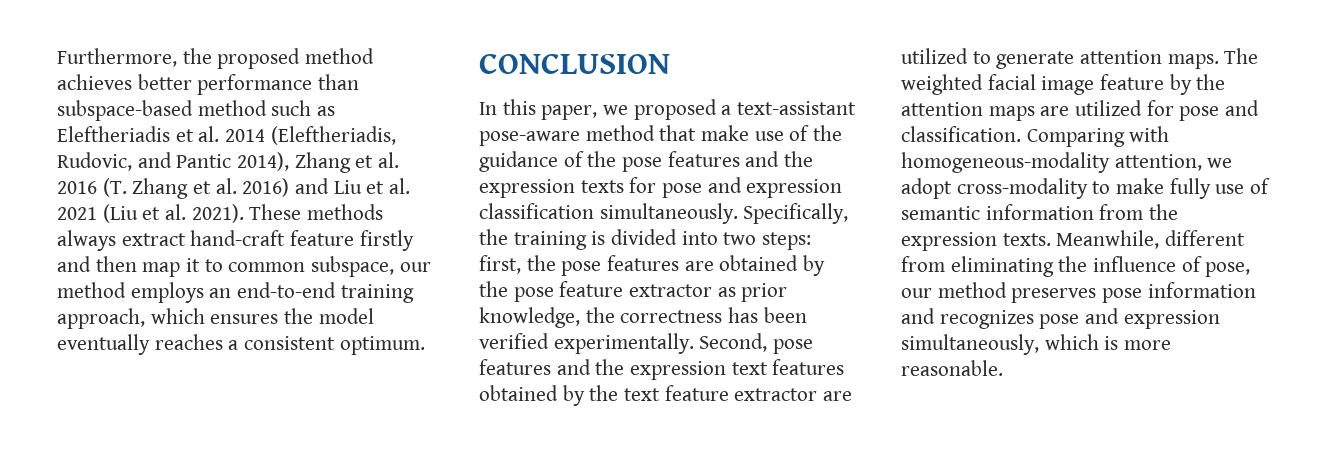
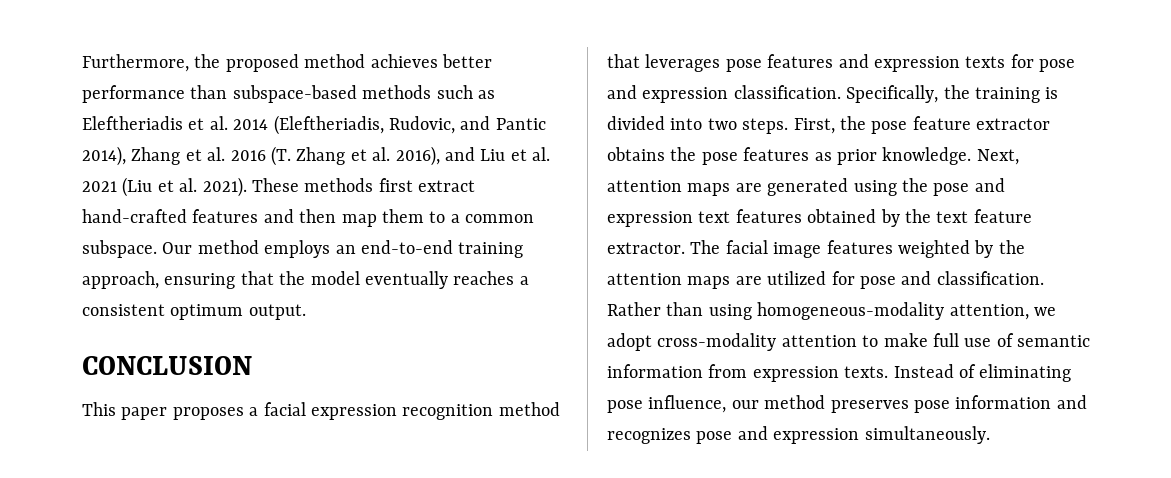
[197,100,267,116] method -> [362,85,432,99] methods
[242,178,290,197] 2016) -> [395,146,440,166] 2016),
[57,230,414,251] [57,256,431,277] always extract hand-craft feature firstly and then map it to common subspace, our -> [378,178,476,192] [82,209,535,227] [82,240,193,258] first extract hand-crafted features and then map them to a common subspace. Our
[150,308,279,324] which ensures -> [164,271,274,289] ensuring that
[339,336,425,355] optimum. -> [170,304,306,320] optimum output.
[479,99,857,120] [479,125,843,146] [479,151,814,172] In this paper, we proposed a text-assistant pose-aware method that make use of the guidance of the pose features and the -> [82,402,560,420] [607,54,869,72] This paper proposes a facial expression recognition method that leverages pose features and
[479,203,738,224] classification simultaneously. -> [733,85,841,99] classification.
[762,232,812,250] [479,255,826,276] [479,281,788,302] [479,307,807,328] [479,333,814,354] [479,359,625,375] steps: first, the pose features are obtained by the pose feature extractor as prior knowledge, the correctness has been verified experimentally. Second, pose features and the -> [742,116,1051,134] [607,147,1019,165] [607,178,1005,196] steps. First, the pose feature extractor obtains the pose features as prior knowledge. Next, attention maps are generated using the pose and
[734,388,853,401] [901,48,1259,69] [901,74,1165,95] extractor are utilized to generate attention maps. The weighted facial image feature -> [607,240,970,258] extractor. The facial image features weighted
[1026,126,1170,147] Comparing with -> [607,302,752,320] Rather than using
(1088, 188) none -> [781,335,857,347] attention
[1169,178,1211,199] fully -> [933,333,959,347] full
[1149,204,1179,220] the -> (748, 371) none
[1056,230,1246,249] [901,256,1251,277] Meanwhile, different from eliminating the influence of pose, -> [893,364,1072,382] [607,395,727,413] Instead of eliminating pose influence,
[901,334,1172,355] [901,360,1003,376] simultaneously, which is more reasonable. -> [864,426,990,444] simultaneously.

